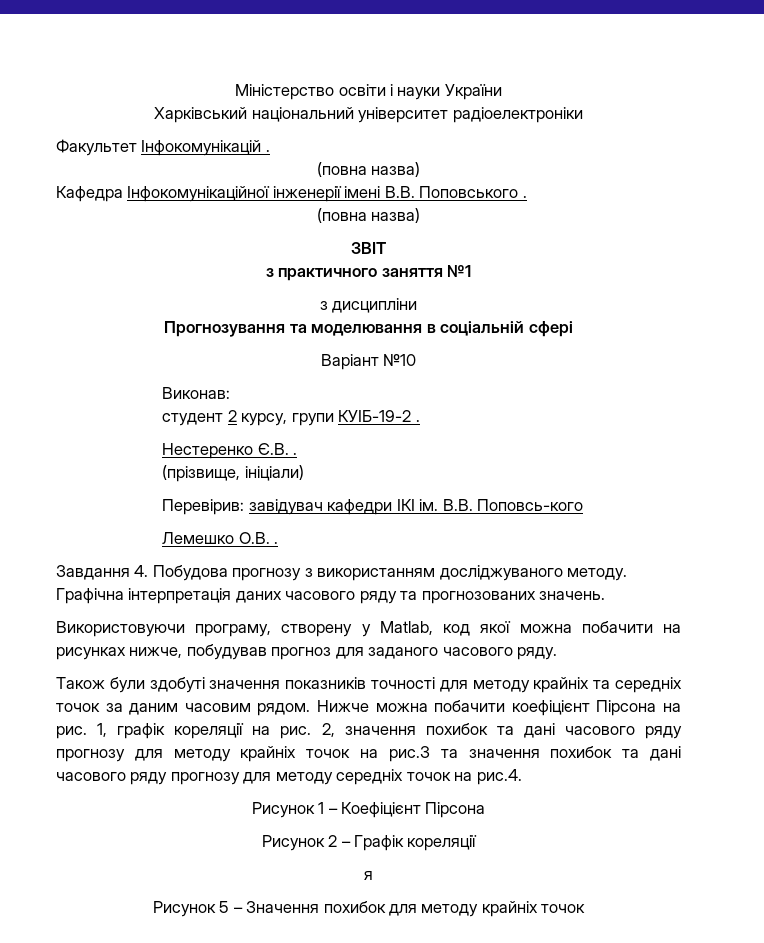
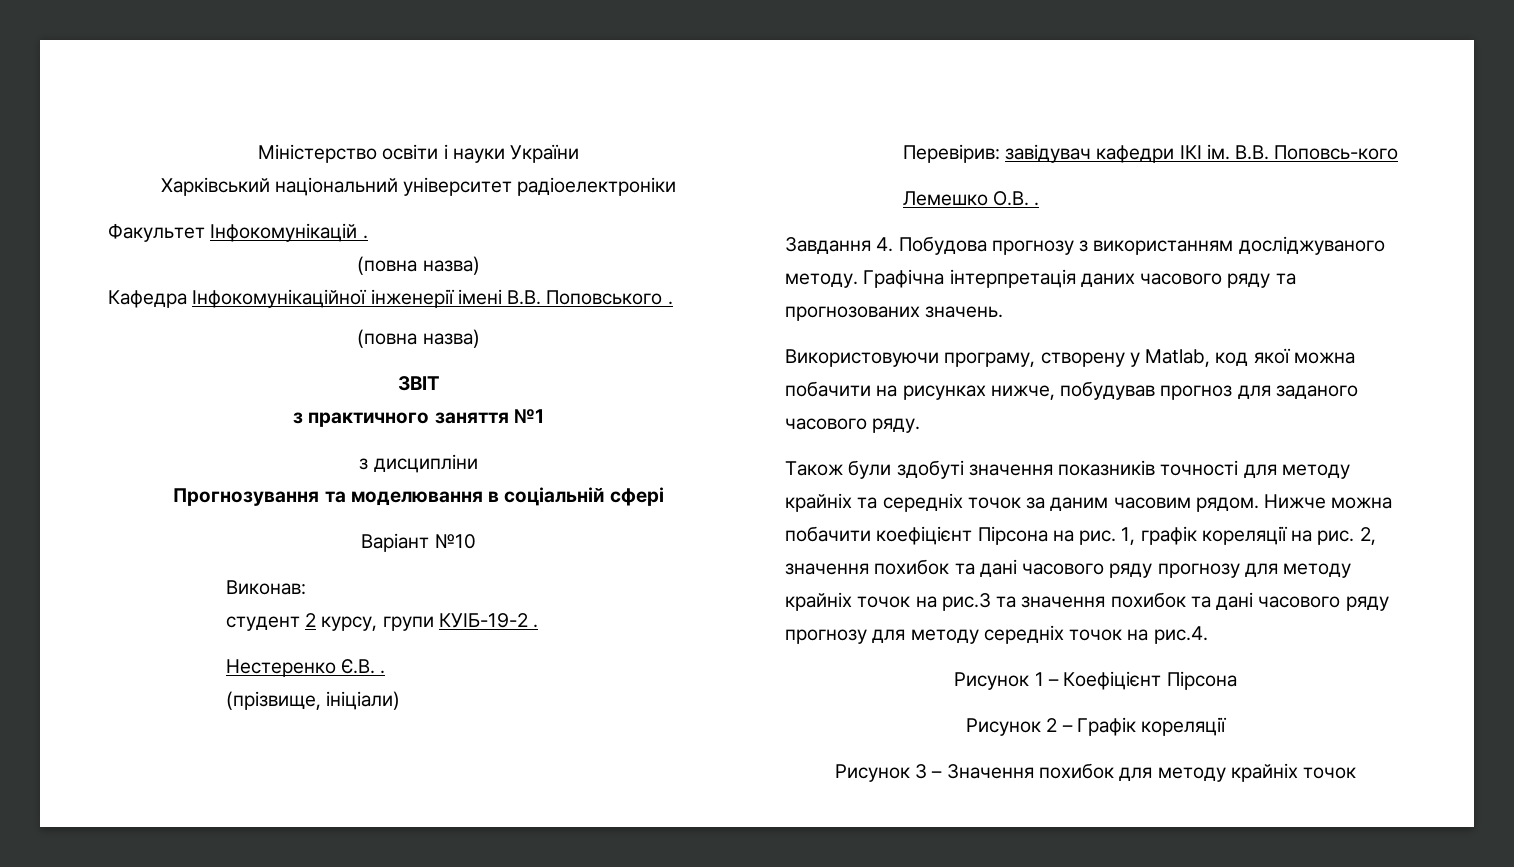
[364,871,373,880] [152,901,230,917] // я // Рисунок 5 -> [834,764,928,782] // Рисунок 3

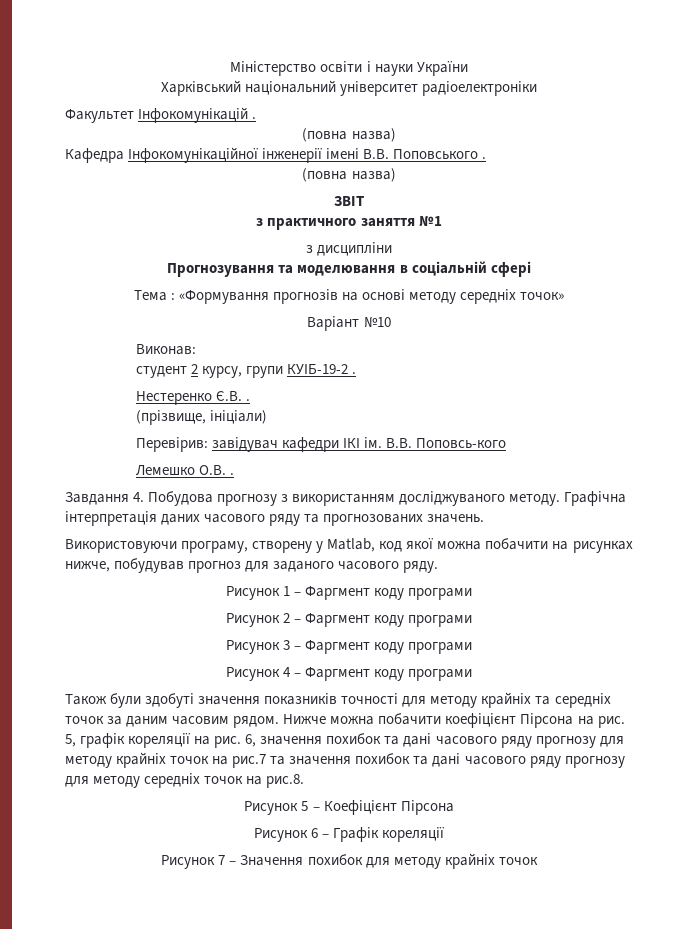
(664, 496) none -> [133,289,565,304] // Тема : «Формування прогнозів на основі методу середніх точок»
(921, 425) none -> [225,586,473,600] [225,613,473,627] [225,640,473,654] [225,667,473,681] // Рисунок 1 – Фаргмент коду програми // Рисунок 2 – Фаргмент коду програми // Рисунок 3 – Фаргмент коду програми // Рисунок 4 – Фаргмент коду програми
[1121,527,1136,545] 1, -> [65,734,76,747] 5,
[1359,527,1376,545] 2, -> [245,734,257,747] 6,
[941,593,991,611] рис.3 -> [232,754,267,768] рис.7
[1153,626,1208,644] [954,672,1044,690] рис.4. // Рисунок 1 -> [266,774,305,788] [244,801,309,815] рис.8. // Рисунок 5
[1046,718,1058,732] 2 -> [310,828,318,838] 6
[915,764,928,779] 3 -> [218,855,226,865] 7

